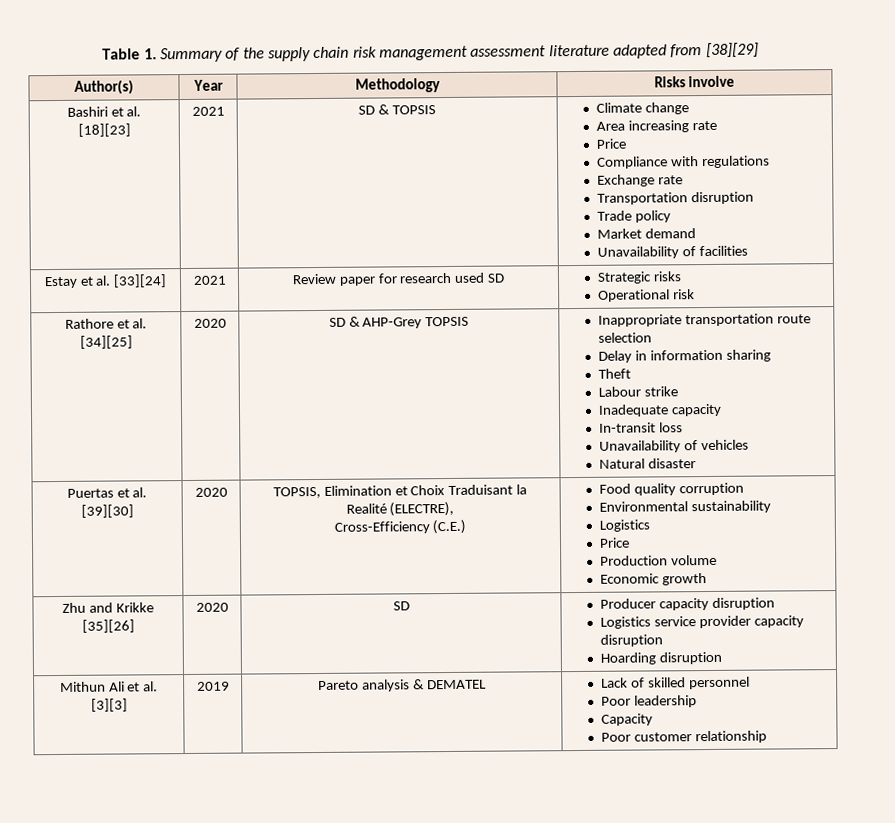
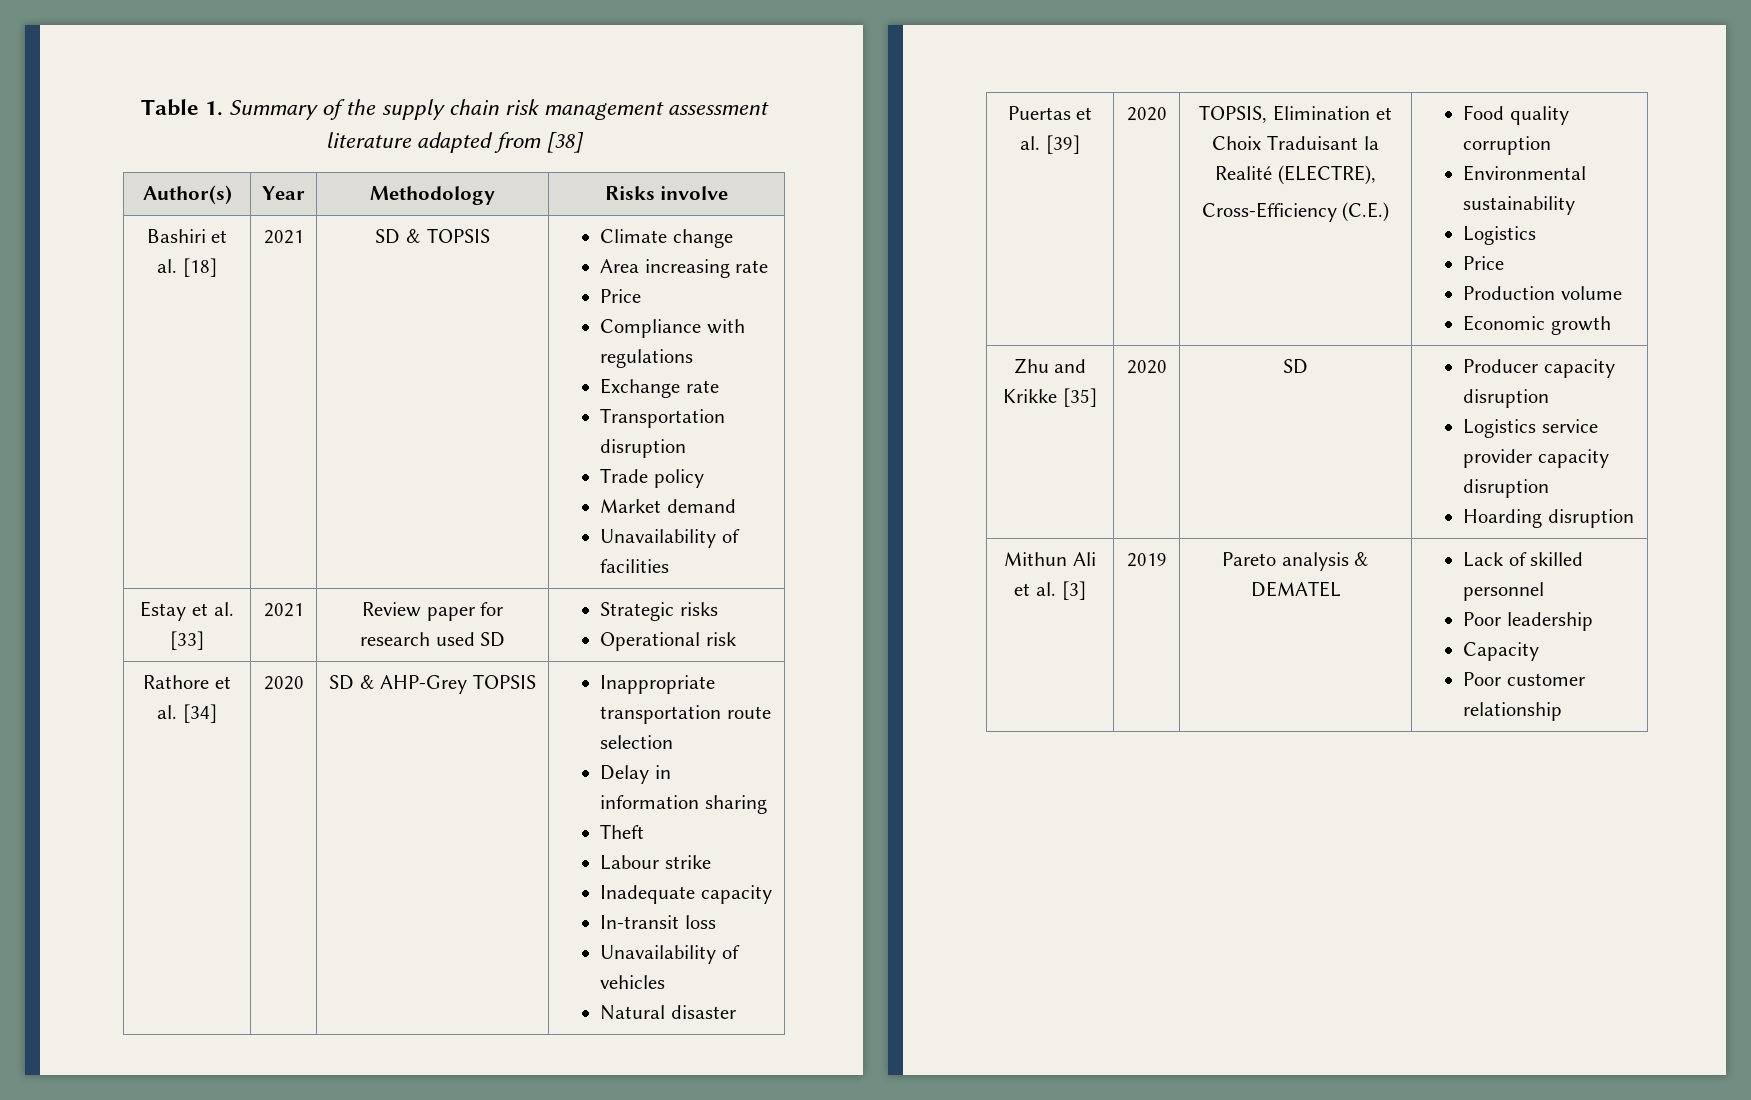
[705,42,759,59] [38][29] -> [545,132,584,153] [38]
[77,123,131,137] [18][23] -> [182,258,217,277] [18]
[113,274,168,288] [33][24] -> [170,631,204,650] [33]
[79,335,133,349] [34][25] -> [182,704,217,723] [34]
[80,504,134,518] [39][30] -> [1045,135,1080,154] [39]
[81,619,135,633] [35][26] -> [1062,388,1097,407] [35]
[90,698,128,712] [3][3] -> [1061,581,1086,600] [3]

